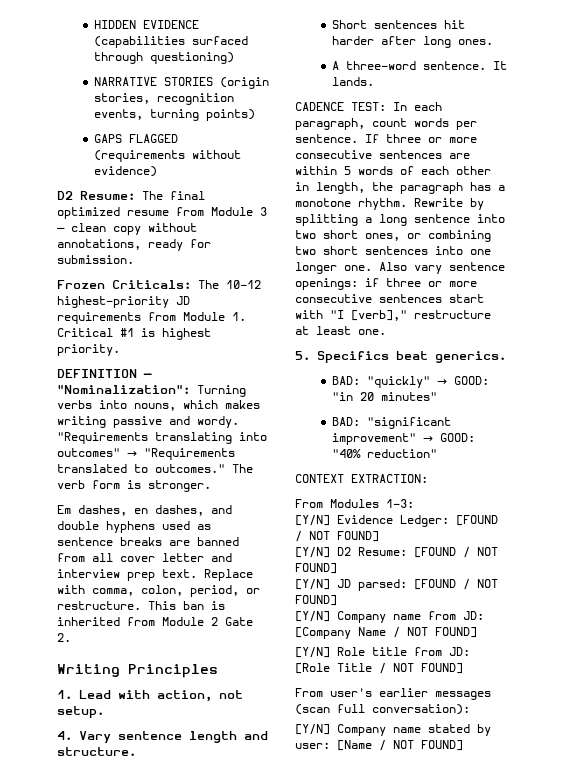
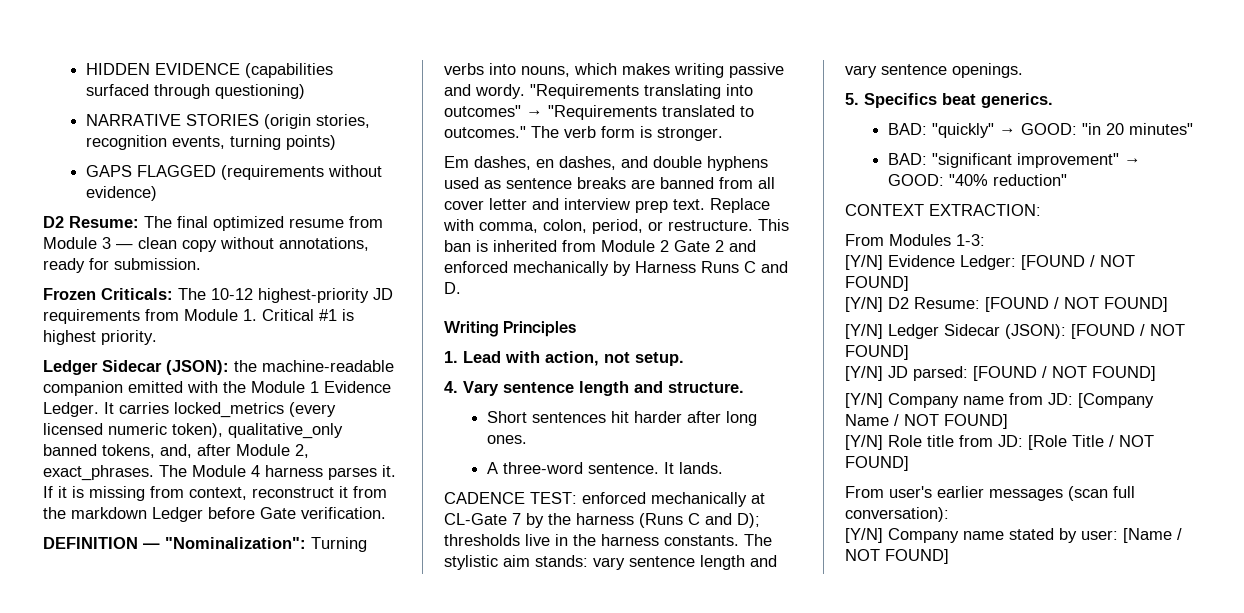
(120, 350) none -> [43,360,394,375] [43,381,391,396] [43,402,336,418] [43,423,343,439] [43,444,309,458] [43,465,396,481] [43,486,387,501] [43,507,386,522] // Ledger Sidecar (JSON): the machine-readable companion emitted with the Module 1 Evidence Ledger. It carries locked_metrics (every licensed numeric token), qualitative_only banned tokens, and, after Module 2, exact_phrases. The Module 4 harness parses it. If it is missing from context, reconstruct it from the markdown Ledger before Gate verification.
[57,633,71,642] 2. -> [715,240,756,252] [444,261,788,276] [444,282,461,294] 2 and enforced mechanically by Harness Runs C and D.
[393,102,442,111] [295,118,477,130] [295,134,477,143] [295,150,470,159] [295,166,491,175] [295,182,505,194] [295,198,484,210] [295,214,505,226] [295,230,491,242] [295,246,491,255] [295,262,505,274] [295,278,477,290] [295,294,484,303] [295,310,491,321] [295,326,386,335] In each paragraph, count words per sentence. If three or more consecutive sentences are within 5 words of each other in length, the paragraph has a monotone rhythm. Rewrite by splitting a long sentence into two short ones, or combining two short sentences into one longer one. Also vary sentence openings: if three or more consecutive sentences start with "I [verb]," restructure at least one. -> [582,492,765,507] [444,513,760,528] [444,534,772,546] [444,555,777,570] [845,63,1023,78] enforced mechanically at CL-Gate 7 by the harness (Runs C and D); thresholds live in the harness constants. The stylistic aim stands: vary sentence length and vary sentence openings.
(337, 568) none -> [845,324,1185,339] [845,345,909,360] // [Y/N] Ledger Sidecar (JSON): [FOUND / NOT FOUND]

